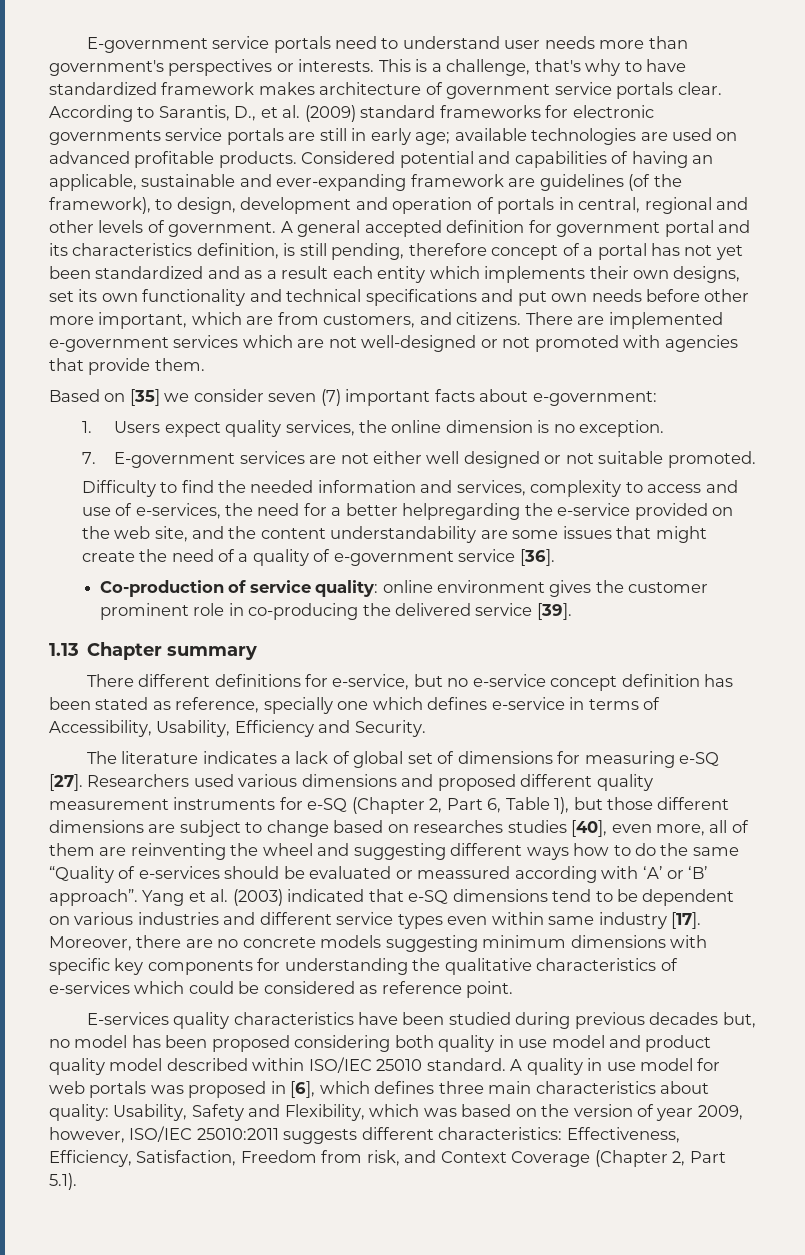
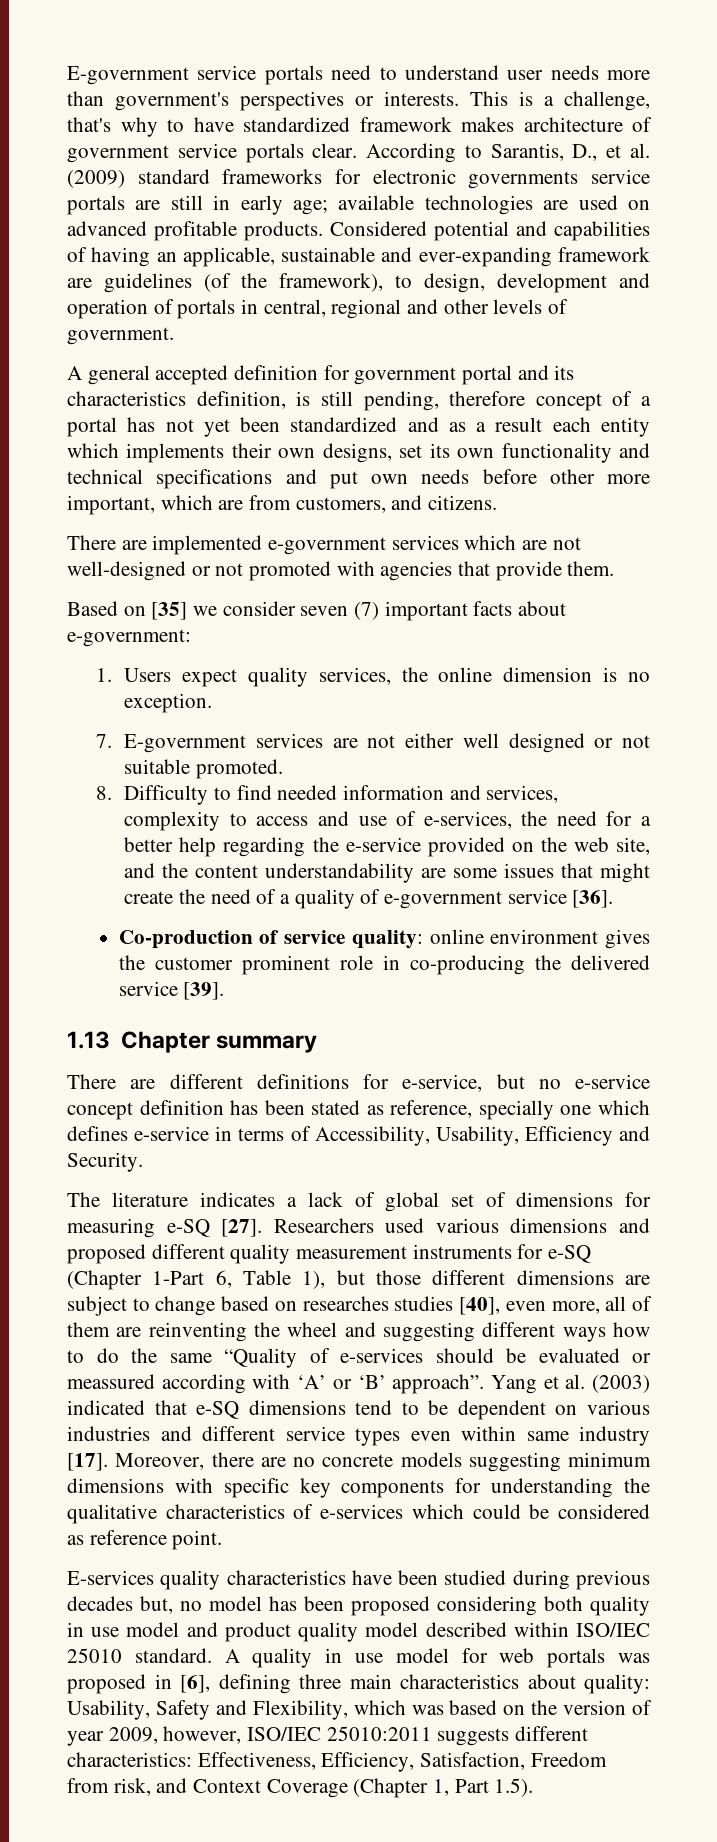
(277, 229) none -> (174, 336) //
(522, 318) none -> (498, 502) //
(756, 459) none -> [95,786,112,800] 8.
[217,480,246,493] the -> (272, 792) none
[402,503,521,520] helpregarding -> [179,837,306,857] help regarding
(134, 680) none -> [130,1079,156,1089] are
[429,798,483,813] 2, Part -> [152,1271,205,1285] 1-Part
[319,1081,435,1094] which defines -> [218,1674,291,1694] defining
[672,1151,726,1166] [49,1173,77,1190] 2, Part 5.1). -> [433,1778,534,1797] 1, Part 1.5).

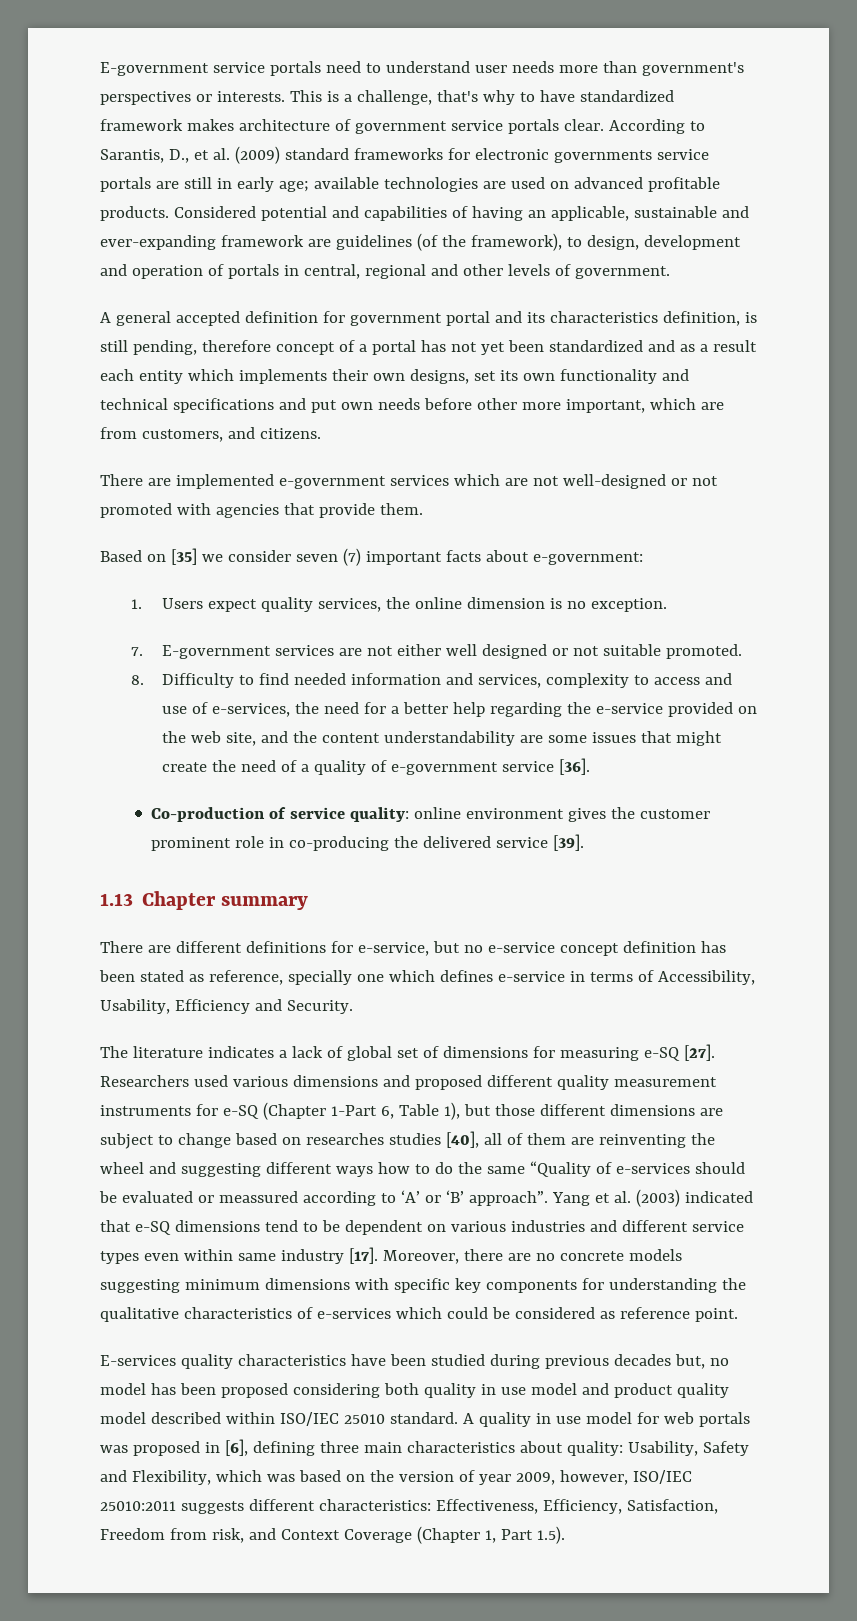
[505,1301,600,1314] even more, -> (479, 1139) none
[252,1374,291,1389] with -> [380,1193,396,1203] to

